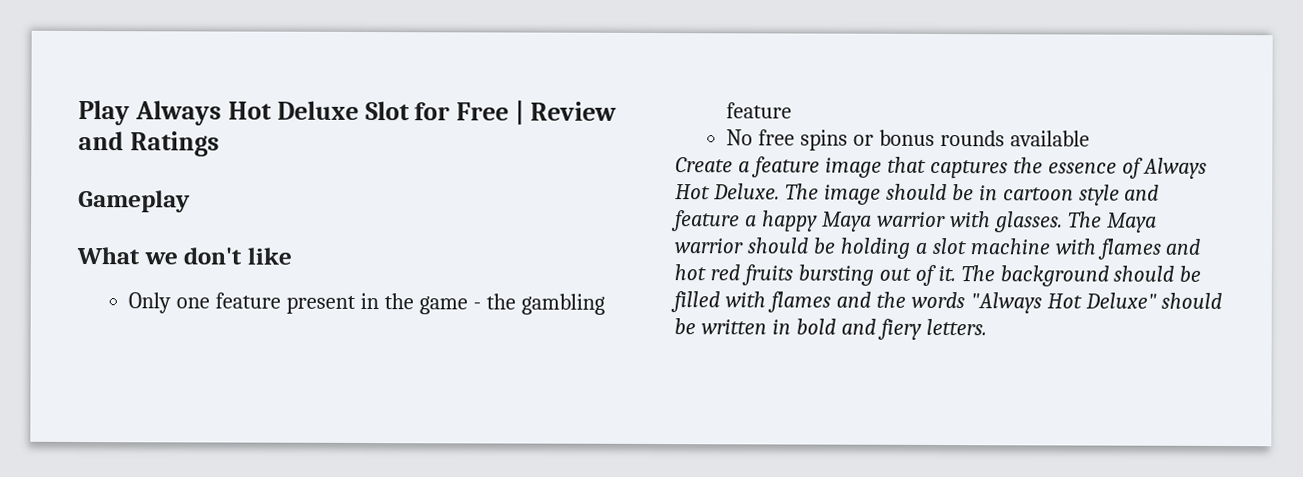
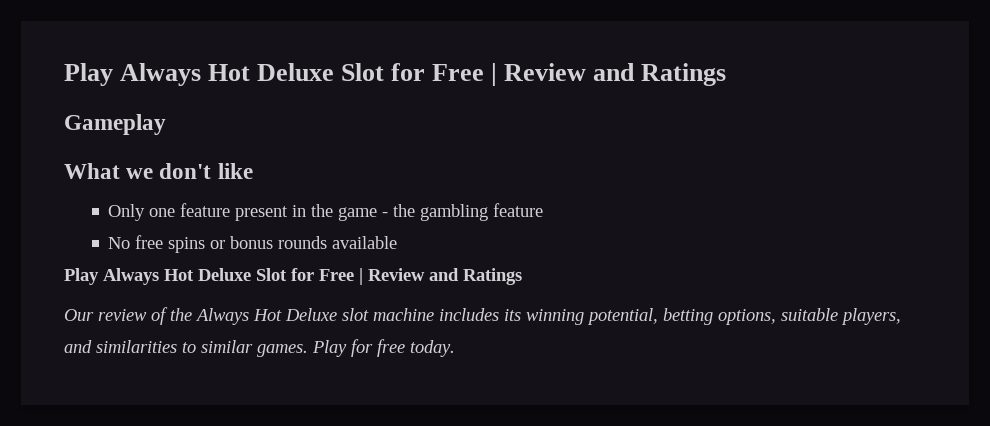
[675,156,1208,179] [675,183,1160,206] [671,210,1157,233] [674,237,1202,260] [674,264,1202,287] [670,291,1223,314] [674,318,987,340] Create a feature image that captures the essence of Always Hot Deluxe. The image should be in cartoon style and feature a happy Maya warrior with glasses. The Maya warrior should be holding a slot machine with flames and hot red fruits bursting out of it. The background should be filled with flames and the words "Always Hot Deluxe" should be written in bold and fiery letters. -> [64,268,522,285] [64,307,901,325] [64,339,455,357] Play Always Hot Deluxe Slot for Free | Review and Ratings // Our review of the Always Hot Deluxe slot machine includes its winning potential, betting options, suitable players, and similarities to similar games. Play for free today.

